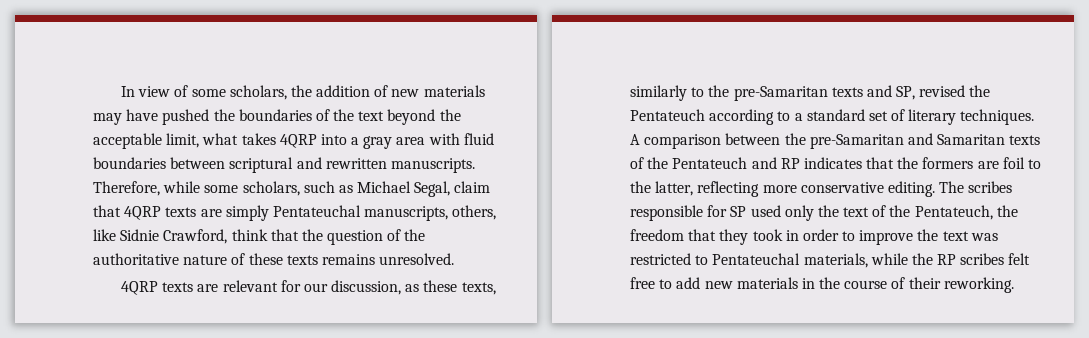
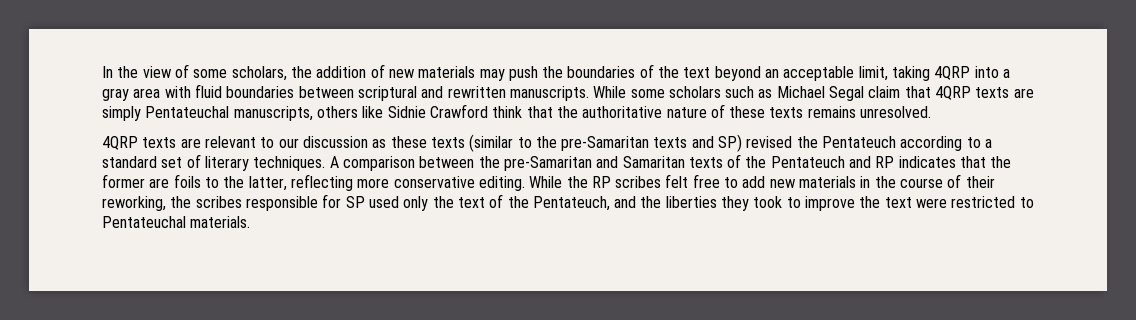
(136, 91) none -> [117,66,139,78] the
[126,109,210,125] have pushed -> [508,66,538,81] push
[439,109,461,121] the -> [765,69,780,78] an
[202,133,276,145] what takes -> [892,66,931,81] taking
[93,181,300,196] Therefore, while some scholars, -> [593,86,721,98] While some scholars
[414,181,451,197] Segal, -> [829,86,865,101] Segal
[452,205,497,220] others, -> [316,106,358,118] others
[163,229,228,244] Crawford, -> [429,104,488,118] Crawford
[327,229,426,245] question of the -> (578, 112) none
[280,280,496,295] [630,85,687,101] for our discussion, as these texts, similarly -> [260,134,514,152] to our discussion as these texts (similar
[896,86,916,100] SP, -> [718,134,743,152] SP)
[922,157,1025,169] formers are foil -> [102,174,201,188] former are foils
[939,181,1013,193] [630,205,1018,221] [630,229,998,245] [630,253,908,268] The scribes responsible for SP used only the text of the Pentateuch, the freedom that they took in order to improve the text was restricted to Pentateuchal materials, while -> [529,176,563,188] While
[943,277,1014,293] reworking. -> [102,194,1034,211] [102,216,251,228] reworking, the scribes responsible for SP used only the text of the Pentateuch, and the liberties they took to improve the text were restricted to Pentateuchal materials.

